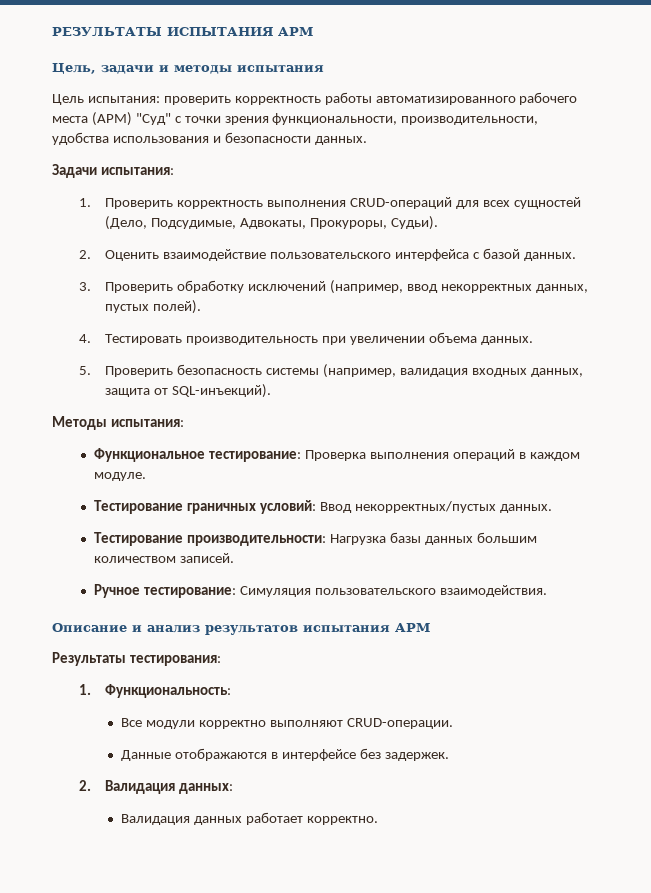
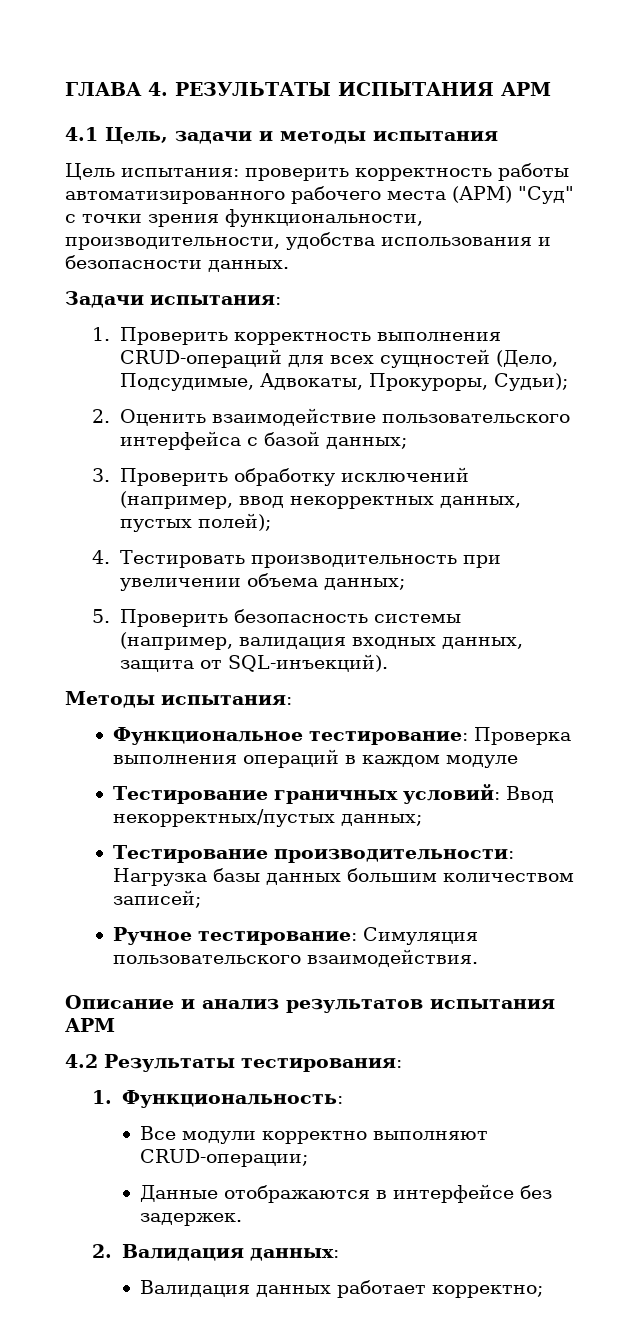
(52, 31) none -> [65,82,168,96] ГЛАВА 4.
(313, 31) none -> [65,127,98,141] 4.1
[390,216,438,230] Судьи). -> [493,373,568,391] Судьи);
[523,252,576,261] данных. -> [325,437,407,449] данных;
[152,300,201,314] полей). -> [197,513,271,531] полей);
[480,336,533,345] данных. -> [323,578,405,590] данных;
[94,472,147,481] модуле. -> [445,755,518,768] модуле
[500,504,553,513] данных. -> [340,814,422,826] данных;
[180,553,235,563] записей. -> [112,890,201,908] записей;
(430, 627) none -> [65,1054,98,1068] 4.2
[346,718,453,729] CRUD-операции. -> [139,1149,308,1167] CRUD-операции;
[306,816,378,825] корректно. -> [431,1285,543,1298] корректно;

